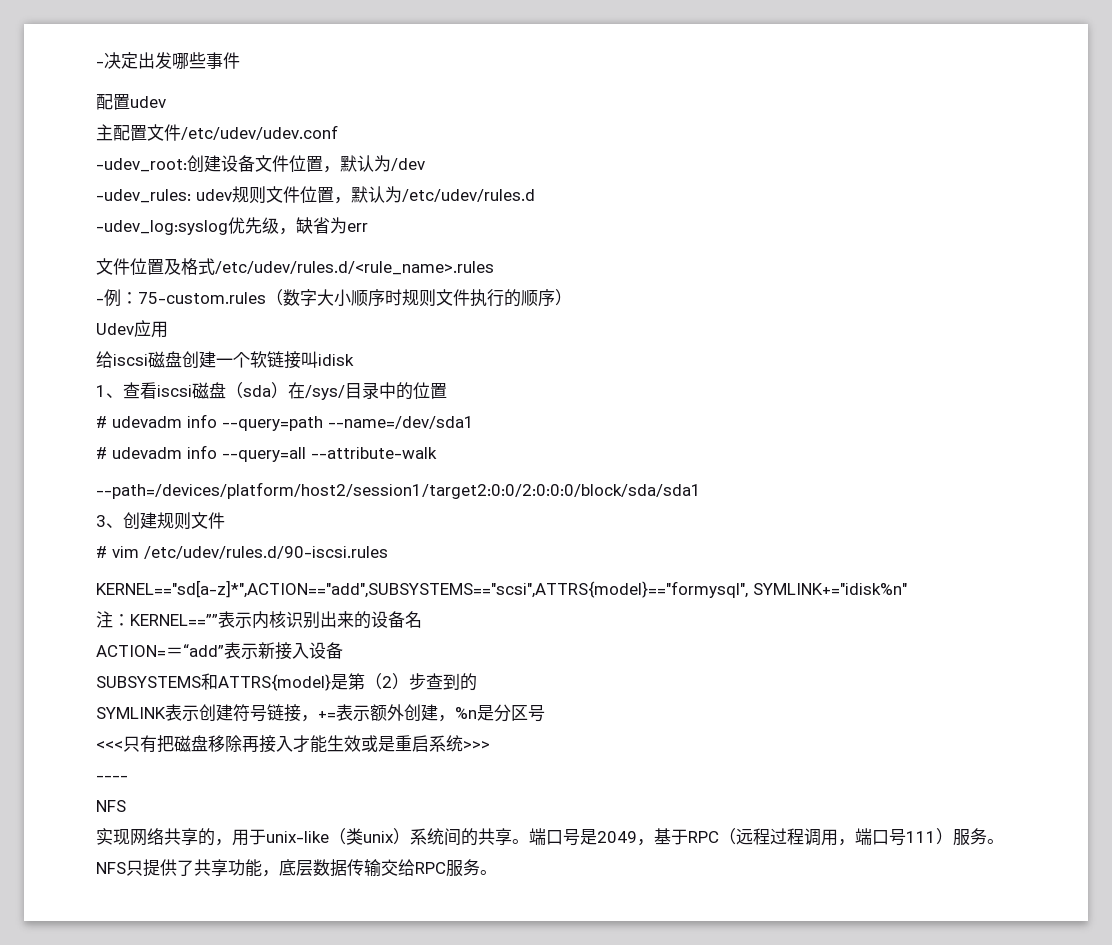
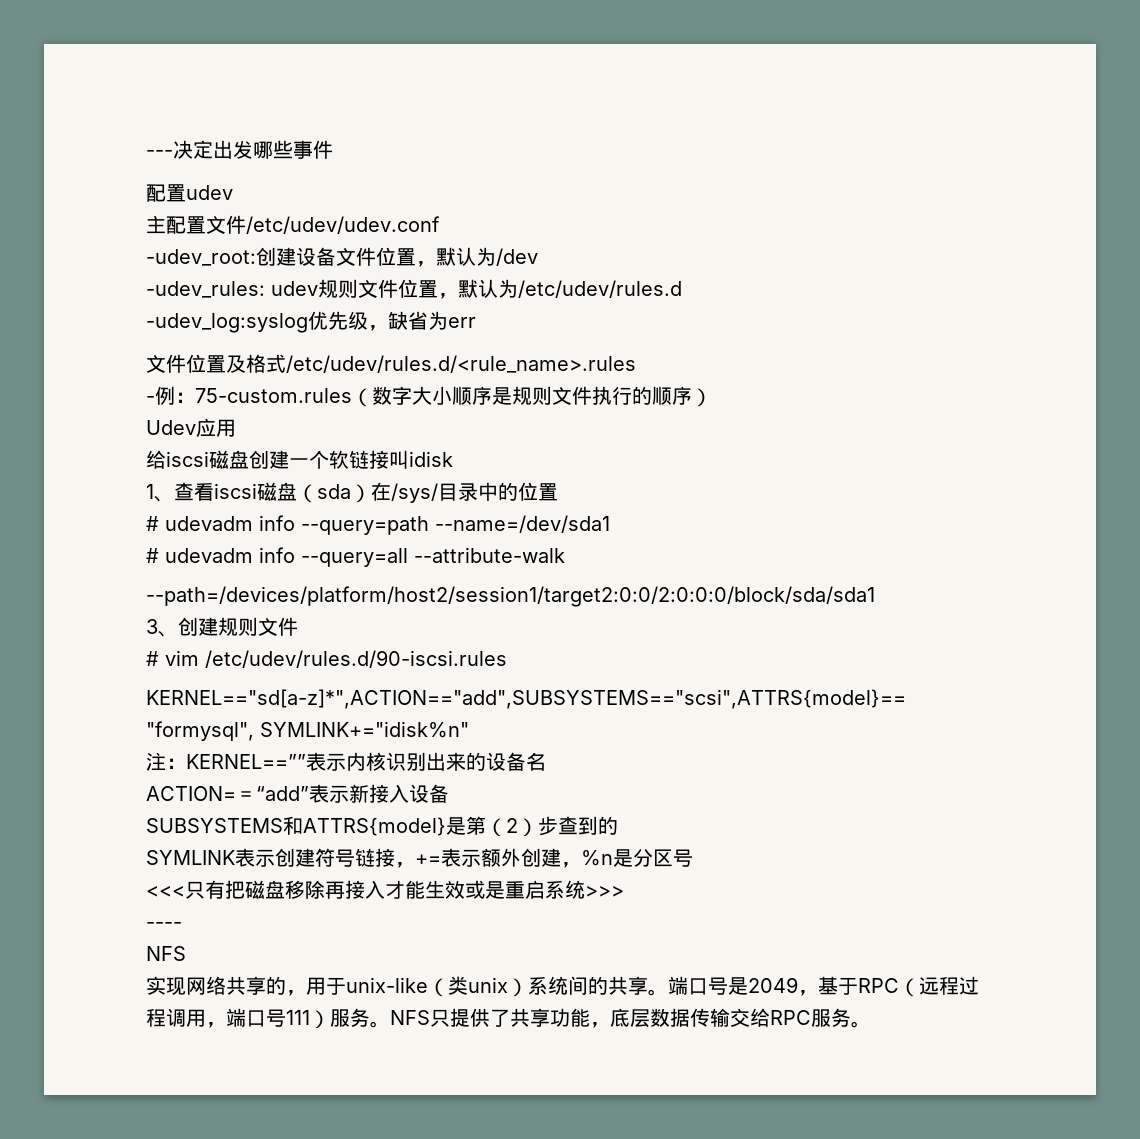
[96,61,104,67] - -> [146,150,173,157] ---
[385,289,402,306] 时 -> [492,387,512,405] 是

